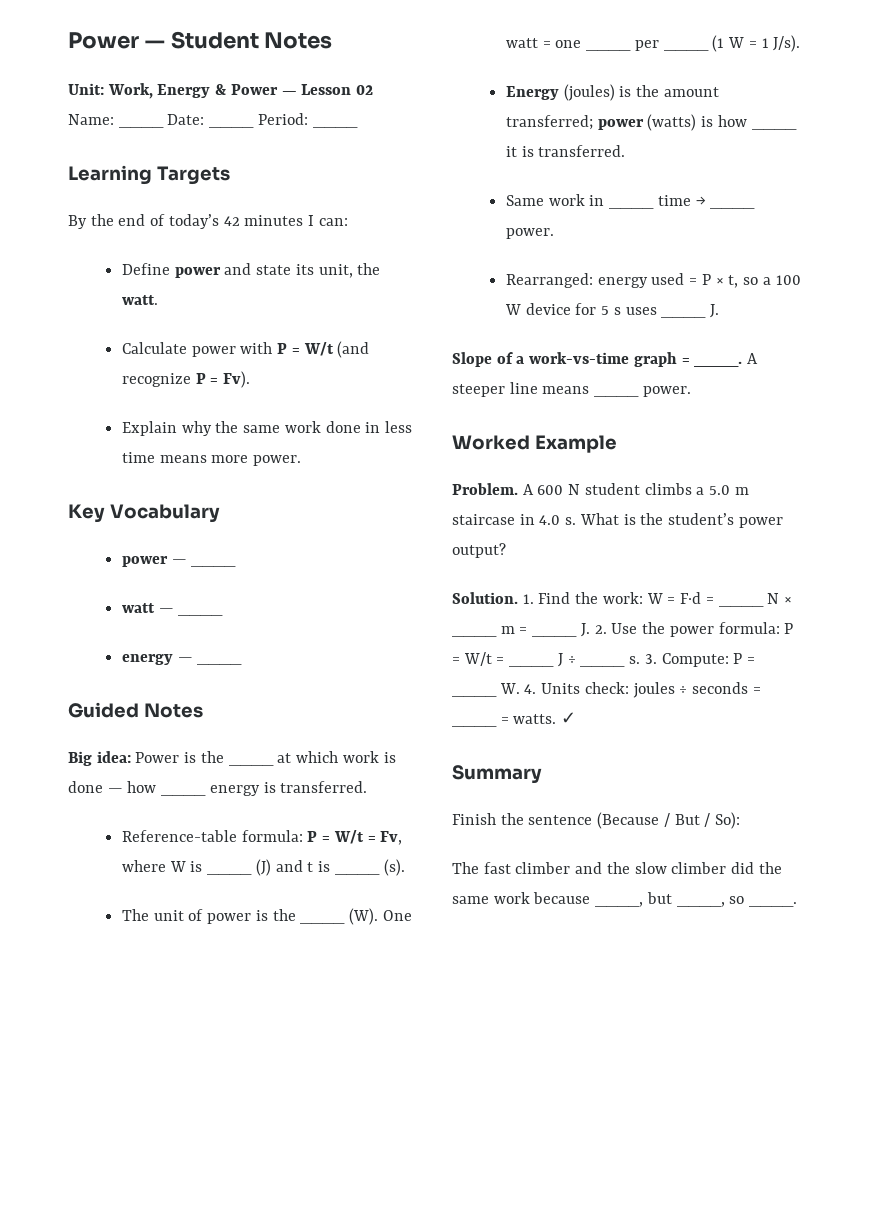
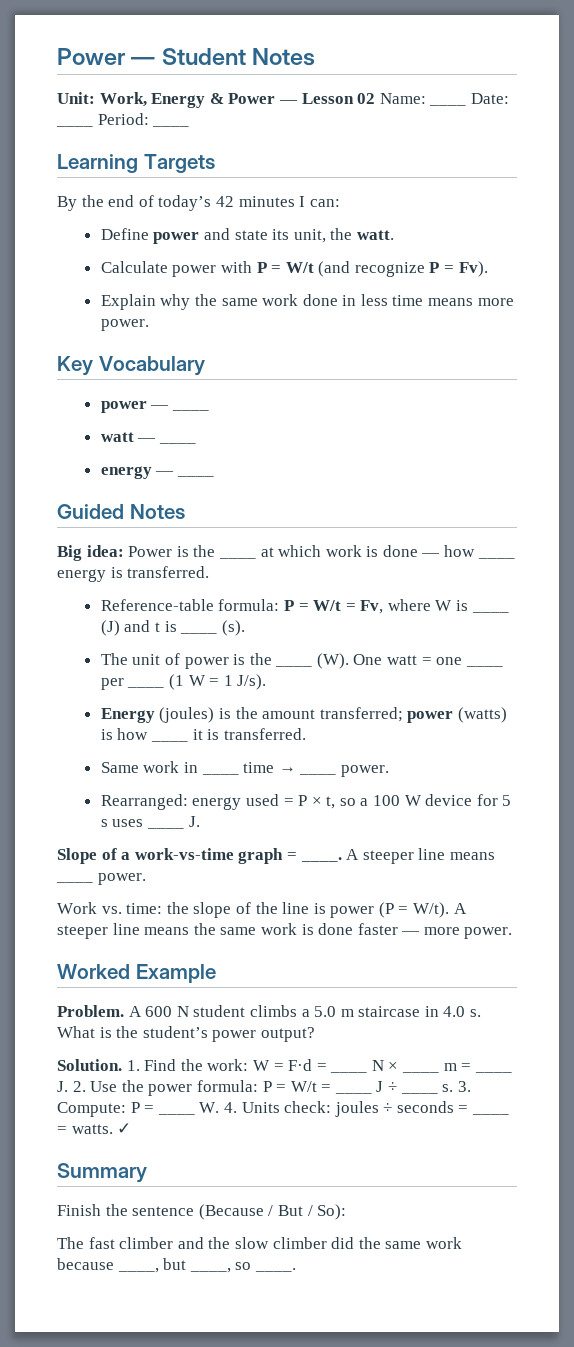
(691, 391) none -> [57,902,467,918] [57,923,513,939] // Work vs. time: the slope of the line is power (P = W/t). A steeper line means the same work is done faster — more power.

